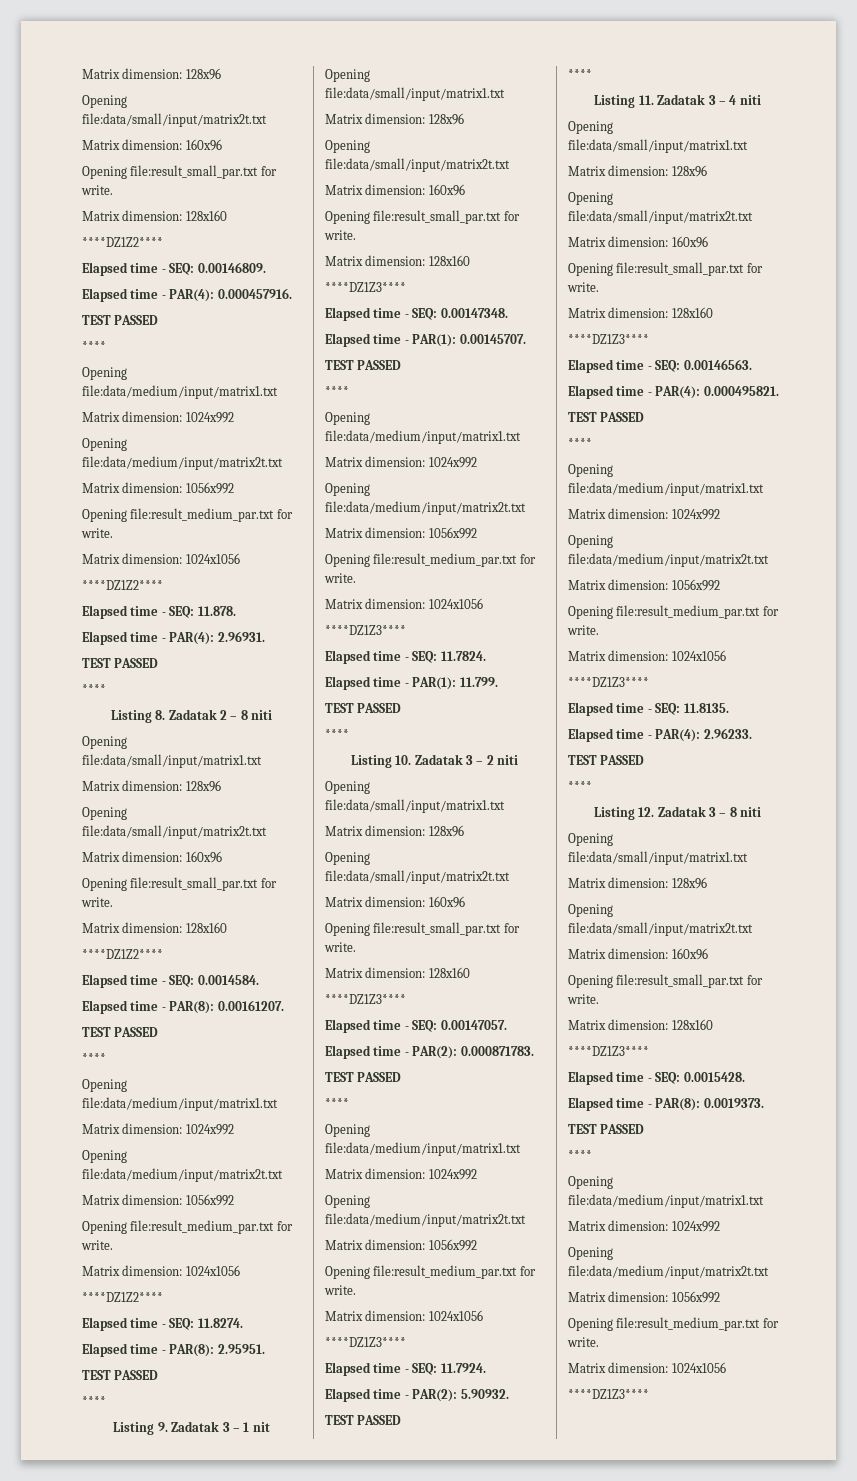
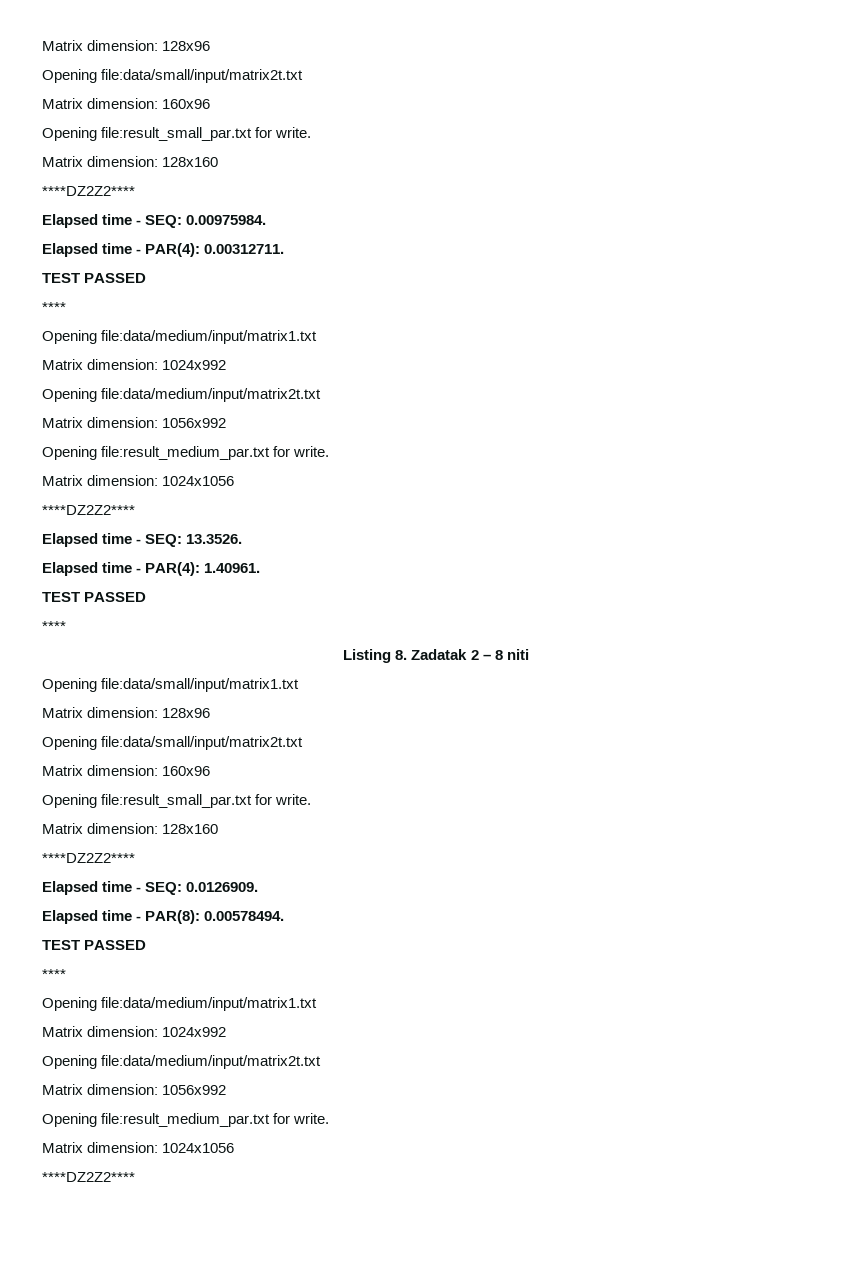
[82,237,163,247] [82,262,266,276] [82,288,292,302] ****DZ1Z2**** // Elapsed time - SEQ: 0.00146809. // Elapsed time - PAR(4): 0.000457916. -> [42,186,135,196] [42,214,267,228] [42,243,285,257] ****DZ2Z2**** // Elapsed time - SEQ: 0.00975984. // Elapsed time - PAR(4): 0.00312711.
[82,580,163,590] [82,605,236,619] [82,631,265,645] ****DZ1Z2**** // Elapsed time - SEQ: 11.878. // Elapsed time - PAR(4): 2.96931. -> [42,505,135,515] [42,533,243,547] [42,562,261,576] ****DZ2Z2**** // Elapsed time - SEQ: 13.3526. // Elapsed time - PAR(4): 1.40961.
[82,949,163,959] [82,974,259,988] [82,1000,284,1014] ****DZ1Z2**** // Elapsed time - SEQ: 0.0014584. // Elapsed time - PAR(8): 0.00161207. -> [42,853,135,863] [42,881,259,895] [42,910,285,924] ****DZ2Z2**** // Elapsed time - SEQ: 0.0126909. // Elapsed time - PAR(8): 0.00578494.
[82,1292,163,1302] [82,1317,243,1331] [82,1343,265,1357] [82,1370,159,1380] [82,1396,106,1406] [113,1421,270,1435] [325,69,370,82] [325,87,505,101] [325,113,464,125] [325,140,370,153] [325,158,510,172] [325,184,465,196] [325,210,520,224] [324,230,356,240] [325,255,470,266] [325,282,406,292] [325,307,508,321] [325,333,526,347] [325,360,402,370] [325,386,349,396] [325,412,370,425] [325,430,521,444] [325,456,477,468] [325,483,370,496] [325,501,526,515] [325,527,477,539] [325,553,536,567] [324,573,356,583] [325,598,483,609] [325,625,406,635] [325,650,486,664] [325,676,498,690] [325,703,402,713] [325,729,349,739] [350,754,519,768] [325,781,370,794] [325,799,505,813] [325,825,464,837] [325,852,370,865] [325,870,510,884] [325,896,465,908] [325,922,520,936] [324,942,356,952] [325,967,470,978] [325,994,406,1004] [325,1019,507,1033] [325,1045,534,1059] [325,1072,402,1082] [325,1098,349,1108] [325,1124,370,1137] [325,1142,521,1156] [325,1168,477,1180] [325,1195,370,1208] [325,1213,526,1227] [325,1239,477,1251] [325,1265,536,1279] [324,1285,356,1295] [325,1310,483,1321] [325,1337,406,1347] [325,1362,486,1376] [325,1388,509,1402] [325,1415,402,1425] [568,69,592,79] [594,94,761,108] [568,121,613,134] [568,139,748,153] [568,165,707,177] [568,192,613,205] [568,210,753,224] [568,236,708,248] [568,262,763,276] [567,282,599,292] [568,307,713,318] [568,334,649,344] [568,359,752,373] [568,385,779,399] [568,412,645,422] [568,438,592,448] [568,464,613,477] [568,482,764,496] [568,508,720,520] [568,535,613,548] [568,553,769,567] [568,579,720,591] [568,605,779,619] [567,625,599,635] [568,650,726,661] [568,677,649,687] [568,702,729,716] [568,728,752,742] [568,755,645,765] [568,781,592,791] [593,806,762,820] [568,833,613,846] [568,851,748,865] [568,877,707,889] [568,904,613,917] [568,922,753,936] [568,948,708,960] [568,974,763,988] [567,994,599,1004] [568,1019,713,1030] [568,1046,649,1056] [568,1071,745,1085] [568,1097,764,1111] [568,1124,645,1134] [568,1150,592,1160] [568,1176,613,1189] [568,1194,764,1208] [568,1220,720,1232] [568,1247,613,1260] [568,1265,769,1279] [568,1291,720,1303] [568,1317,779,1331] [567,1337,599,1347] [568,1362,726,1373] [568,1389,649,1399] ****DZ1Z2**** // Elapsed time - SEQ: 11.8274. // Elapsed time - PAR(8): 2.95951. // TEST PASSED // **** // Listing 9. Zadatak 3 – 1 nit // Opening file:data/small/input/matrix1.txt // Matrix dimension: 128x96 // Opening file:data/small/input/matrix2t.txt // Matrix dimension: 160x96 // Opening file:result_small_par.txt for write. // Matrix dimension: 128x160 // ****DZ1Z3**** // Elapsed time - SEQ: 0.00147348. // Elapsed time - PAR(1): 0.00145707. // TEST PASSED // **** // Opening file:data/medium/input/matrix1.txt // Matrix dimension: 1024x992 // Opening file:data/medium/input/matrix2t.txt // Matrix dimension: 1056x992 // Opening file:result_medium_par.txt for write. // Matrix dimension: 1024x1056 // ****DZ1Z3**** // Elapsed time - SEQ: 11.7824. // Elapsed time - PAR(1): 11.799. // TEST PASSED // **** // Listing 10. Zadatak 3 – 2 niti // Opening file:data/small/input/matrix1.txt // Matrix dimension: 128x96 // Opening file:data/small/input/matrix2t.txt // Matrix dimension: 160x96 // Opening file:result_small_par.txt for write. // Matrix dimension: 128x160 // ****DZ1Z3**** // Elapsed time - SEQ: 0.00147057. // Elapsed time - PAR(2): 0.000871783. // TEST PASSED // **** // Opening file:data/medium/input/matrix1.txt // Matrix dimension: 1024x992 // Opening file:data/medium/input/matrix2t.txt // Matrix dimension: 1056x992 // Opening file:result_medium_par.txt for write. // Matrix dimension: 1024x1056 // ****DZ1Z3**** // Elapsed time - SEQ: 11.7924. // Elapsed time - PAR(2): 5.90932. // TEST PASSED // **** // Listing 11. Zadatak 3 – 4 niti // Opening file:data/small/input/matrix1.txt // Matrix dimension: 128x96 // Opening file:data/small/input/matrix2t.txt // Matrix dimension: 160x96 // Opening file:result_small_par.txt for write. // Matrix dimension: 128x160 // ****DZ1Z3**** // Elapsed time - SEQ: 0.00146563. // Elapsed time - PAR(4): 0.000495821. // TEST PASSED // **** // Opening file:data/medium/input/matrix1.txt // Matrix dimension: 1024x992 // Opening file:data/medium/input/matrix2t.txt // Matrix dimension: 1056x992 // Opening file:result_medium_par.txt for write. // Matrix dimension: 1024x1056 // ****DZ1Z3**** // Elapsed time - SEQ: 11.8135. // Elapsed time - PAR(4): 2.96233. // TEST PASSED // **** // Listing 12. Zadatak 3 – 8 niti // Opening file:data/small/input/matrix1.txt // Matrix dimension: 128x96 // Opening file:data/small/input/matrix2t.txt // Matrix dimension: 160x96 // Opening file:result_small_par.txt for write. // Matrix dimension: 128x160 // ****DZ1Z3**** // Elapsed time - SEQ: 0.0015428. // Elapsed time - PAR(8): 0.0019373. // TEST PASSED // **** // Opening file:data/medium/input/matrix1.txt // Matrix dimension: 1024x992 // Opening file:data/medium/input/matrix2t.txt // Matrix dimension: 1056x992 // Opening file:result_medium_par.txt for write. // Matrix dimension: 1024x1056 // ****DZ1Z3**** -> [42,1172,135,1182] ****DZ2Z2****

